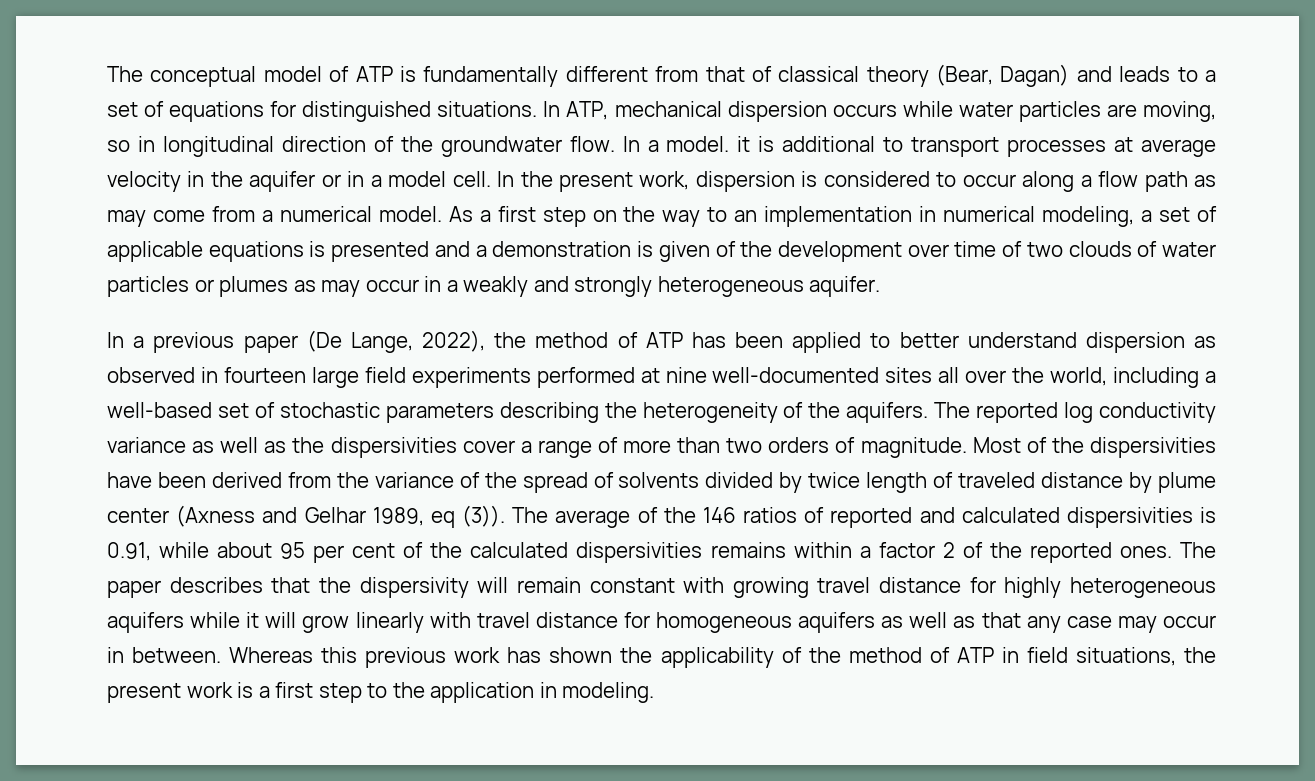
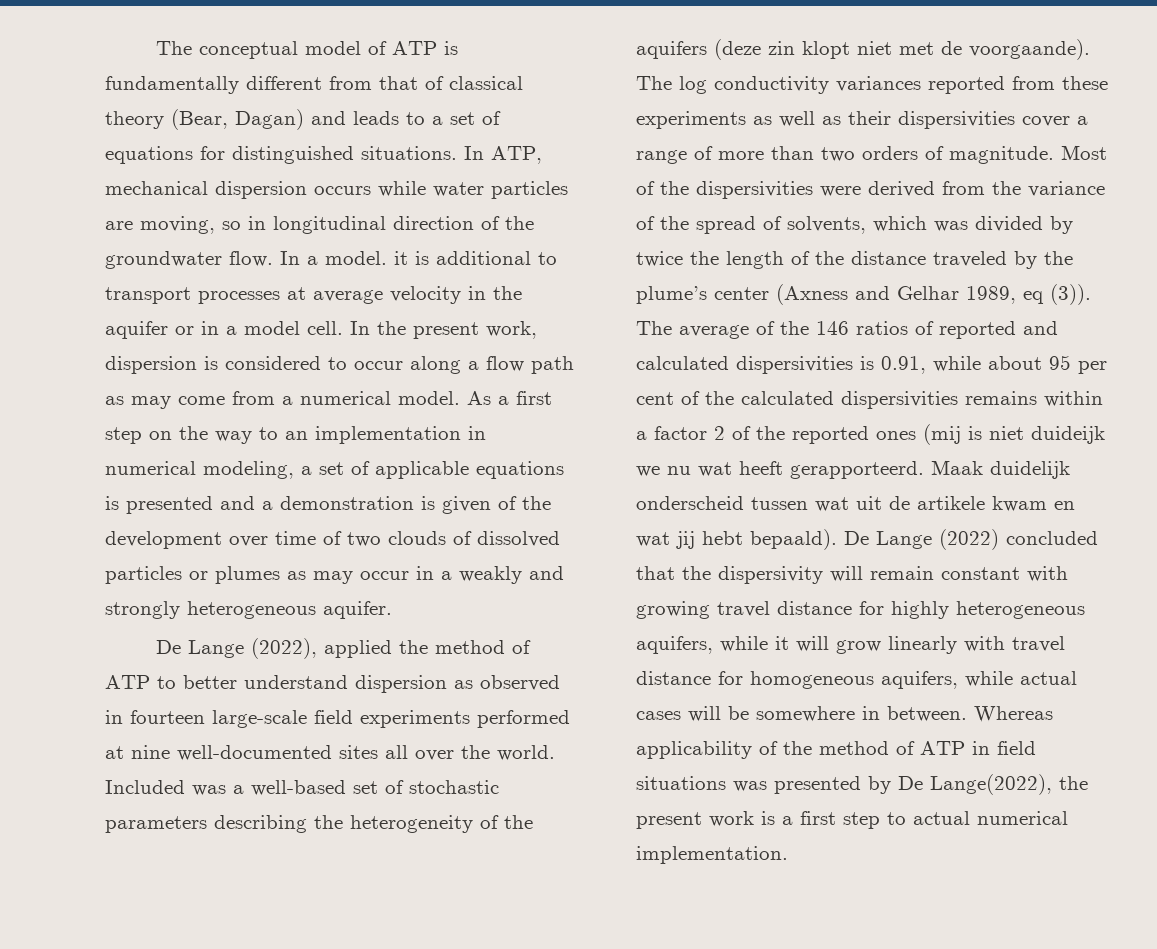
[1161,242,1216,257] water -> [477,531,560,547] dissolved
[107,330,862,353] In a previous paper (De Lange, 2022), the method of ATP has been applied -> [155,638,531,659] [105,675,150,689] De Lange (2022), applied the method of ATP
[311,367,359,388] large -> [212,710,307,728] large-scale
[1050,367,1200,388] world, including -> [497,745,555,761] [105,780,226,796] world. Included was
[846,402,1217,423] [107,437,325,453] aquifers. The reported log conductivity variance as well as the -> [636,39,1090,60] [636,76,1108,94] [636,111,891,129] aquifers (deze zin klopt niet met de voorgaande). The log conductivity variances reported from these experiments as well as their
[107,472,206,488] have been -> [820,186,861,197] were
[618,472,700,488] solvents -> [787,216,968,234] solvents, which was
(861, 480) none -> [690,251,719,265] the
[958,472,1216,493] traveled distance by plume -> [815,251,1073,269] [636,286,707,304] the distance traveled by the plume’s
[1119,542,1217,558] [107,577,263,598] ones. The paper describes -> [876,424,1105,445] [636,460,1070,479] [636,496,1075,512] [636,529,1098,550] ones (mij is niet duideijk we nu wat heeft gerapporteerd. Maak duidelijk onderscheid tussen wat uit de artikele kwam en wat jij hebt bepaald). De Lange (2022) concluded
[107,612,184,633] aquifers -> [636,636,713,654] aquifers,
[798,612,1216,633] [107,647,653,668] aquifers as well as that any case may occur in between. Whereas this previous work has shown the -> [881,671,1077,689] [636,706,1053,722] aquifers, while actual cases will be somewhere in between. Whereas
[1075,647,1176,666] situations, -> [636,774,1052,795] situations was presented by De Lange(2022),
[392,682,655,703] the application in modeling. -> [913,811,1068,825] [636,846,788,864] actual numerical implementation.

